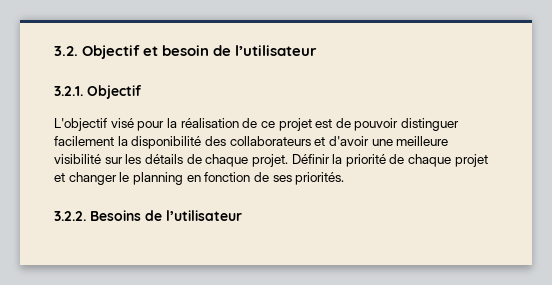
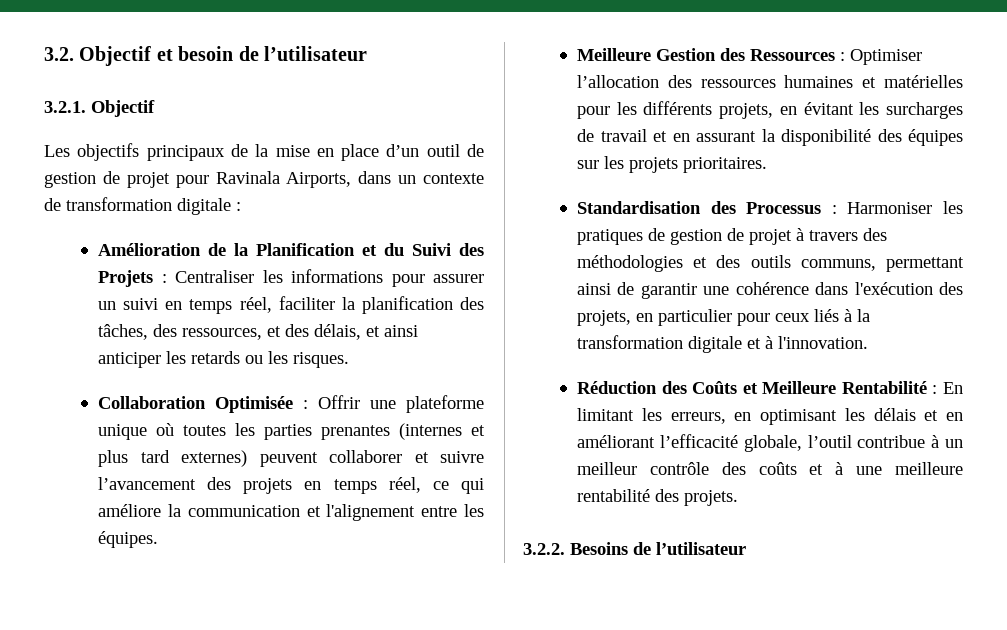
[54,118,460,131] [54,136,449,149] [54,154,488,167] [54,172,345,185] L'objectif visé pour la réalisation de ce projet est de pouvoir distinguer facilement la disponibilité des collaborateurs et d'avoir une meilleure visibilité sur les détails de chaque projet. Définir la priorité de chaque projet et changer le planning en fonction de ses priorités. -> [44,143,485,161] [44,171,484,188] [44,197,241,215] [98,243,484,256] [98,269,485,287] [98,296,485,314] [98,324,419,340] [98,351,350,368] [98,395,485,413] [98,423,485,440] [98,450,485,467] [98,477,485,494] [98,504,484,521] [98,531,159,548] [577,48,923,65] [577,75,963,88] [577,101,963,119] [577,129,963,146] [577,156,768,173] [577,201,963,214] [577,228,888,245] [577,255,964,272] [577,282,963,299] [577,309,871,326] [577,335,869,353] [577,381,963,394] [577,408,964,425] [577,434,963,452] [577,462,964,475] [577,489,739,506] Les objectifs principaux de la mise en place d’un outil de gestion de projet pour Ravinala Airports, dans un contexte de transformation digitale : // Amélioration de la Planification et du Suivi des Projets : Centraliser les informations pour assurer un suivi en temps réel, faciliter la planification des tâches, des ressources, et des délais, et ainsi anticiper les retards ou les risques. // Collaboration Optimisée : Offrir une plateforme unique où toutes les parties prenantes (internes et plus tard externes) peuvent collaborer et suivre l’avancement des projets en temps réel, ce qui améliore la communication et l'alignement entre les équipes. // Meilleure Gestion des Ressources : Optimiser l’allocation des ressources humaines et matérielles pour les différents projets, en évitant les surcharges de travail et en assurant la disponibilité des équipes sur les projets prioritaires. // Standardisation des Processus : Harmoniser les pratiques de gestion de projet à travers des méthodologies et des outils communs, permettant ainsi de garantir une cohérence dans l'exécution des projets, en particulier pour ceux liés à la transformation digitale et à l'innovation. // Réduction des Coûts et Meilleure Rentabilité : En limitant les erreurs, en optimisant les délais et en améliorant l’efficacité globale, l’outil contribue à un meilleur contrôle des coûts et à une meilleure rentabilité des projets.

